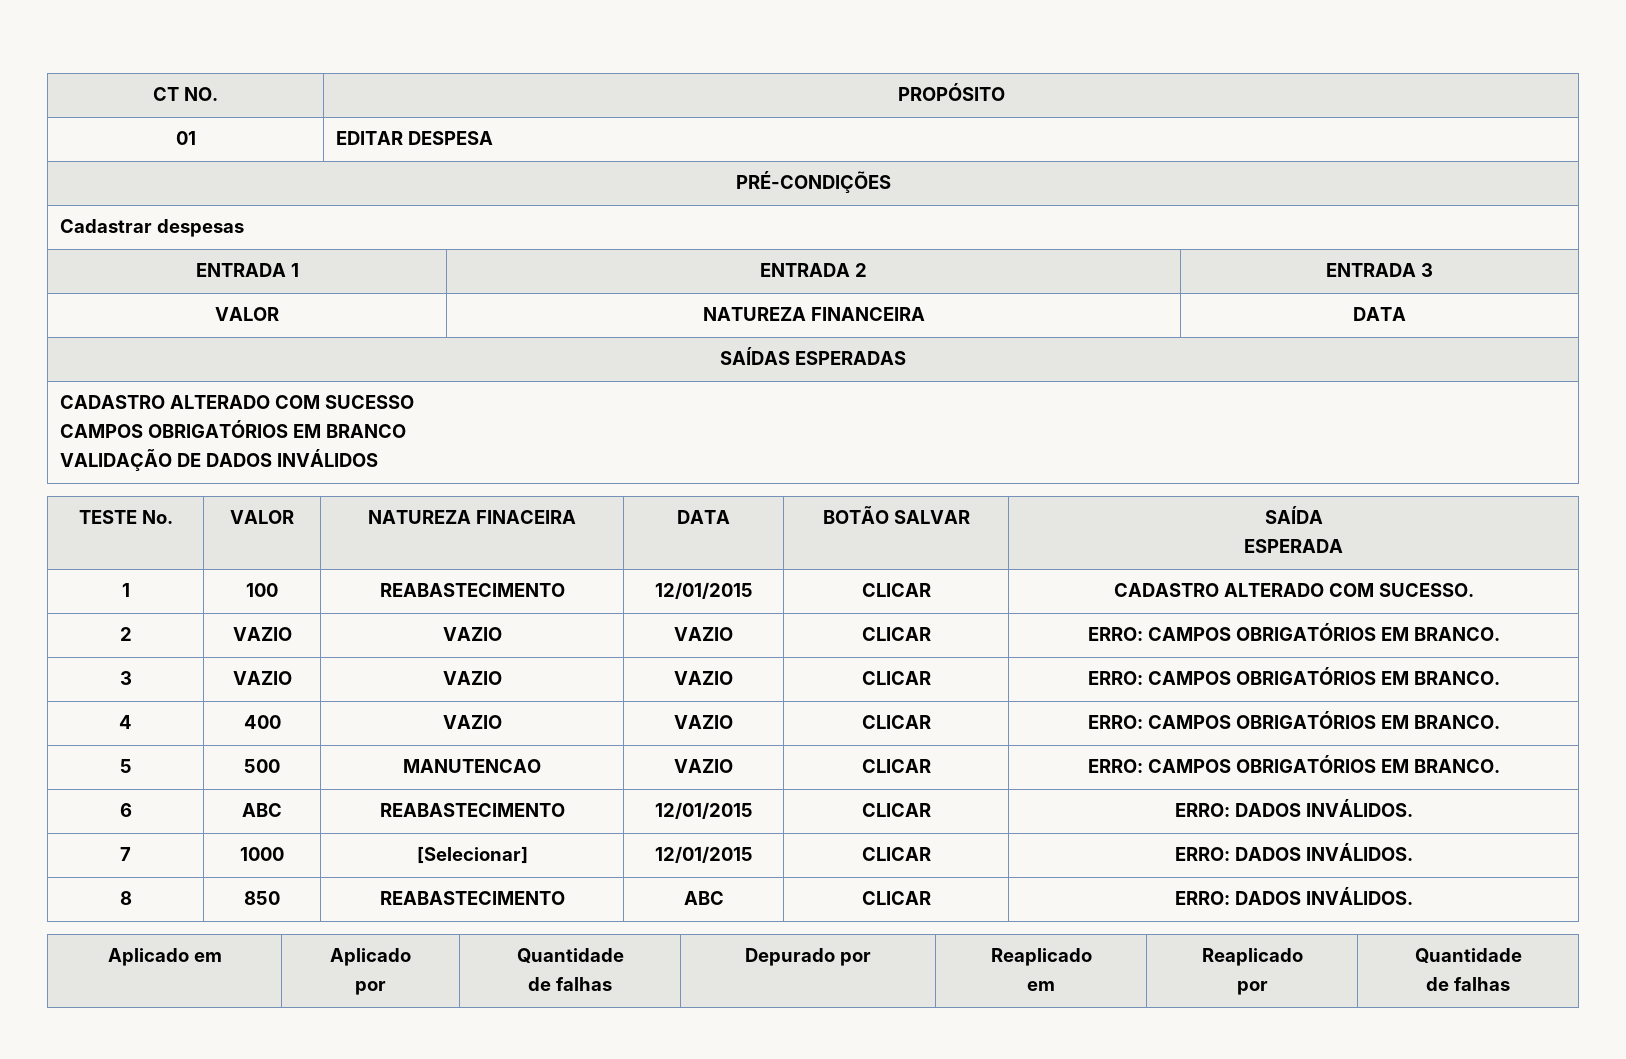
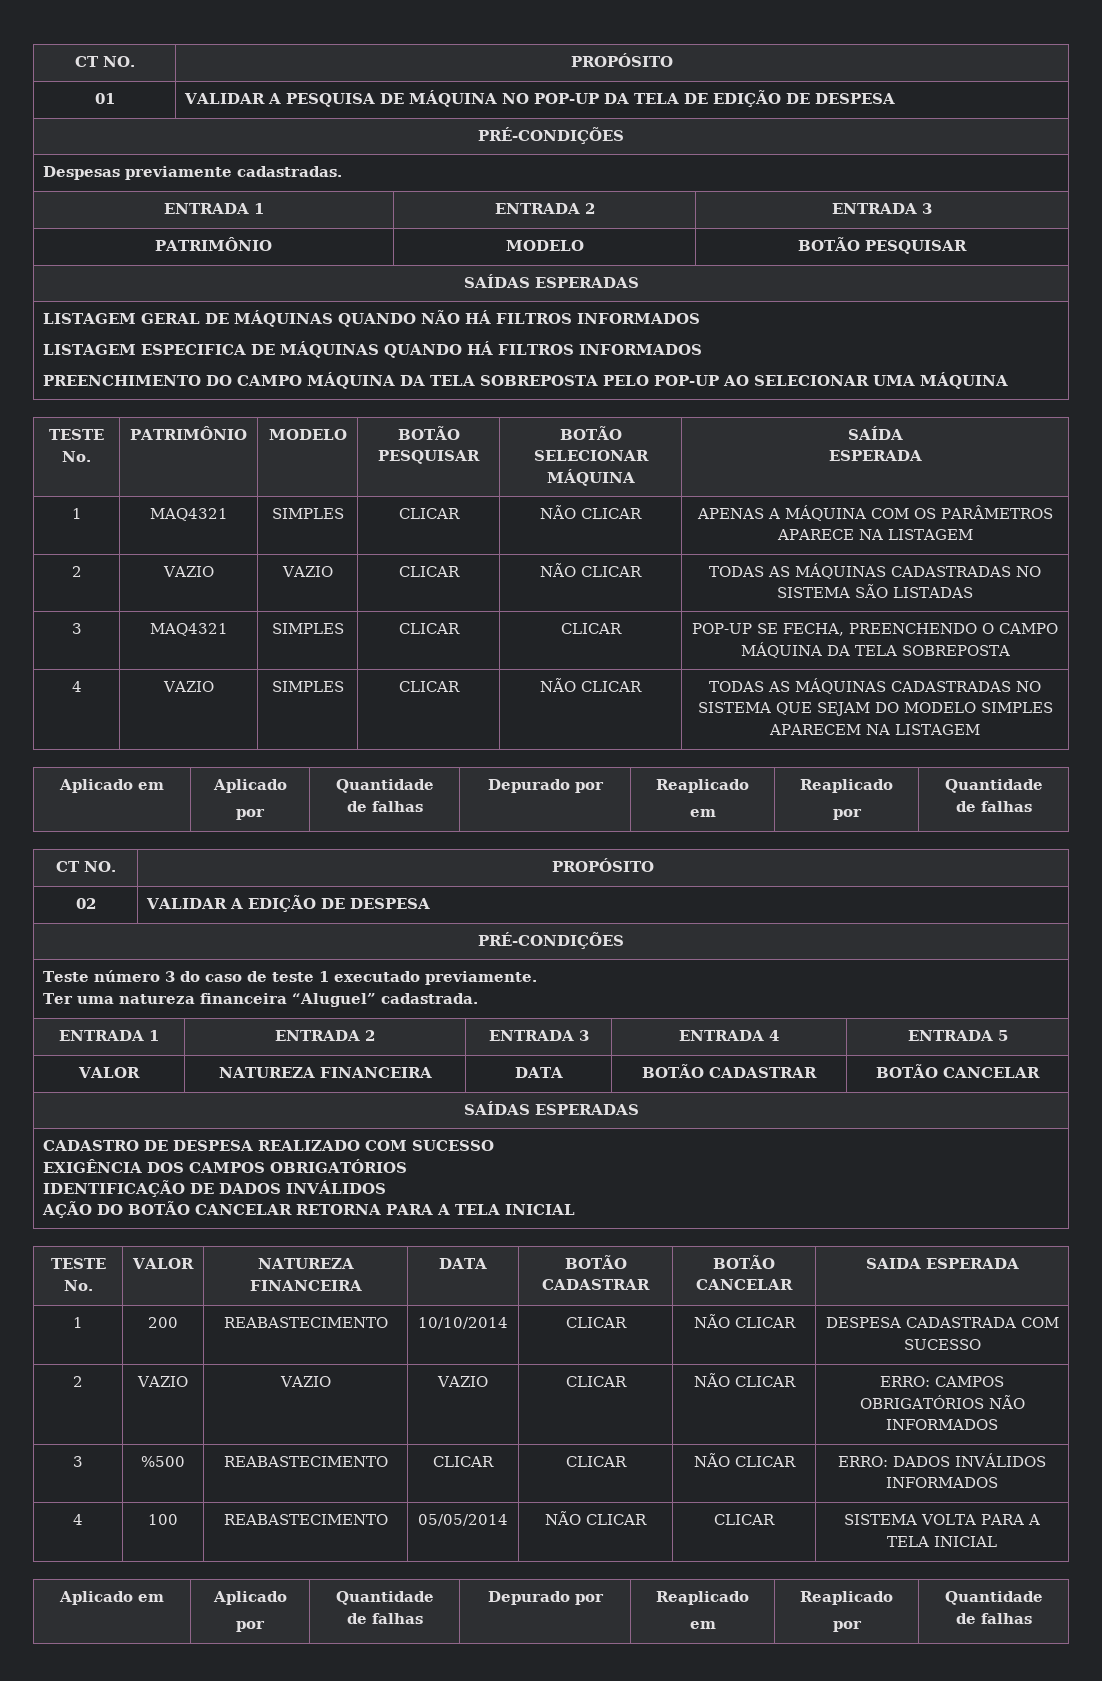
[336,131,494,145] [735,171,891,193] [60,219,245,237] EDITAR DESPESA // PRÉ-CONDIÇÕES // Cadastrar despesas -> [184,90,896,107] [478,127,624,144] [43,166,343,180] VALIDAR A PESQUISA DE MÁQUINA NO POP-UP DA TELA DE EDIÇÃO DE DESPESA // PRÉ-CONDIÇÕES // Despesas previamente cadastradas.
[215,307,279,321] [702,307,925,321] [1353,307,1406,321] [720,347,906,365] [60,395,415,409] [60,420,407,438] [60,449,379,471] [78,510,173,524] [230,510,294,524] [368,510,576,524] [677,510,730,524] [822,506,970,524] [1264,506,1323,524] [1244,539,1343,553] [121,583,130,597] [246,583,278,597] [379,583,565,597] [654,582,753,599] [861,583,931,597] [1113,583,1474,597] [119,627,132,641] [232,627,292,641] [442,627,502,641] [674,627,733,641] [861,627,931,641] [1087,623,1500,641] [119,671,132,685] [232,671,292,685] [442,671,502,685] [674,671,733,685] [861,671,931,685] [1087,667,1500,685] [119,715,132,729] [243,715,281,729] [442,715,502,729] [674,715,733,729] [861,715,931,729] [1087,711,1500,729] [119,759,132,773] [244,759,280,773] [403,759,541,773] [674,759,733,773] [861,759,931,773] [1087,755,1500,773] [119,803,132,817] [242,803,282,817] [379,803,565,817] [654,802,753,819] [861,803,931,817] [1174,799,1413,817] [120,847,131,861] [240,847,284,861] [416,846,528,864] [654,846,753,863] [861,847,931,861] [1174,843,1413,861] [119,891,132,905] [244,891,280,905] [379,891,565,905] [683,891,724,905] [861,891,931,905] [1174,887,1413,905] VALOR | NATUREZA FINANCEIRA | DATA // SAÍDAS ESPERADAS // CADASTRO ALTERADO COM SUCESSO // CAMPOS OBRIGATÓRIOS EM BRANCO // VALIDAÇÃO DE DADOS INVÁLIDOS // TESTE No. | VALOR | NATUREZA FINACEIRA | DATA | BOTÃO SALVAR | SAÍDA // ESPERADA // 1 | 100 | REABASTECIMENTO | 12/01/2015 | CLICAR | CADASTRO ALTERADO COM SUCESSO. // 2 | VAZIO | VAZIO | VAZIO | CLICAR | ERRO: CAMPOS OBRIGATÓRIOS EM BRANCO. // 3 | VAZIO | VAZIO | VAZIO | CLICAR | ERRO: CAMPOS OBRIGATÓRIOS EM BRANCO. // 4 | 400 | VAZIO | VAZIO | CLICAR | ERRO: CAMPOS OBRIGATÓRIOS EM BRANCO. // 5 | 500 | MANUTENCAO | VAZIO | CLICAR | ERRO: CAMPOS OBRIGATÓRIOS EM BRANCO. // 6 | ABC | REABASTECIMENTO | 12/01/2015 | CLICAR | ERRO: DADOS INVÁLIDOS. // 7 | 1000 | [Selecionar] | 12/01/2015 | CLICAR | ERRO: DADOS INVÁLIDOS. // 8 | 850 | REABASTECIMENTO | ABC | CLICAR | ERRO: DADOS INVÁLIDOS. -> [155,237,273,251] [505,240,584,251] [798,237,967,254] [463,274,639,288] [43,310,701,327] [43,341,703,358] [43,372,1009,389] [49,429,104,440] [62,451,91,462] [130,426,248,440] [268,429,347,440] [397,426,460,440] [378,450,480,464] [559,426,622,440] [533,450,649,461] [546,469,635,486] [847,426,903,440] [828,450,922,461] [71,508,82,519] [149,508,228,521] [271,508,344,519] [398,508,460,519] [540,505,642,519] [696,505,1053,521] [776,529,973,540] [71,566,82,577] [162,566,214,577] [281,566,333,577] [398,566,460,577] [540,563,642,577] [709,563,1041,579] [777,584,973,598] [71,623,82,634] [149,623,228,636] [271,623,344,634] [398,623,460,634] [560,623,622,634] [692,623,1058,636] [740,642,1010,658] [71,681,82,692] [162,681,214,692] [271,681,344,692] [398,681,460,692] [540,678,642,692] [709,678,1041,694] [697,702,1053,716] [769,724,980,735] PATRIMÔNIO | MODELO | BOTÃO PESQUISAR // SAÍDAS ESPERADAS // LISTAGEM GERAL DE MÁQUINAS QUANDO NÃO HÁ FILTROS INFORMADOS // LISTAGEM ESPECIFICA DE MÁQUINAS QUANDO HÁ FILTROS INFORMADOS // PREENCHIMENTO DO CAMPO MÁQUINA DA TELA SOBREPOSTA PELO POP-UP AO SELECIONAR UMA MÁQUINA // TESTE No. | PATRIMÔNIO | MODELO | BOTÃO PESQUISAR | BOTÃO SELECIONAR MÁQUINA | SAÍDA // ESPERADA // 1 | MAQ4321 | SIMPLES | CLICAR | NÃO CLICAR | APENAS A MÁQUINA COM OS PARÂMETROS APARECE NA LISTAGEM // 2 | VAZIO | VAZIO | CLICAR | NÃO CLICAR | TODAS AS MÁQUINAS CADASTRADAS NO SISTEMA SÃO LISTADAS // 3 | MAQ4321 | SIMPLES | CLICAR | CLICAR | POP-UP SE FECHA, PREENCHENDO O CAMPO MÁQUINA DA TELA SOBREPOSTA // 4 | VAZIO | SIMPLES | CLICAR | NÃO CLICAR | TODAS AS MÁQUINAS CADASTRADAS NO SISTEMA QUE SEJAM DO MODELO SIMPLES APARECEM NA LISTAGEM
(1510, 984) none -> [55,861,116,872] [552,858,654,872] [75,898,96,909] [146,895,431,912] [478,932,624,949] [43,970,538,985] [43,993,479,1007] [59,1030,159,1041] [275,1030,375,1041] [488,1030,589,1041] [679,1030,779,1041] [907,1030,1008,1041] [78,1067,141,1078] [218,1067,432,1078] [514,1067,563,1078] [642,1064,817,1078] [876,1064,1040,1078] [463,1101,639,1115] [43,1140,495,1151] [43,1159,408,1173] [43,1180,387,1197] [42,1201,576,1218] [50,1258,106,1269] [63,1280,93,1291] [132,1258,195,1269] [257,1258,354,1269] [249,1280,362,1291] [439,1258,487,1269] [564,1255,627,1269] [542,1279,650,1290] [713,1255,775,1269] [696,1279,793,1290] [865,1258,1019,1269] [73,1317,83,1328] [148,1317,178,1328] [223,1317,388,1328] [418,1317,508,1329] [565,1317,627,1328] [693,1314,796,1328] [825,1317,1059,1328] [903,1339,981,1350] [73,1376,83,1387] [137,1376,189,1387] [279,1376,331,1387] [437,1376,489,1387] [565,1376,627,1387] [693,1373,796,1387] [880,1376,1004,1387] [859,1395,1025,1409] [886,1419,998,1430] [73,1456,83,1467] [141,1456,185,1467] [223,1456,388,1467] [433,1456,494,1467] [565,1456,627,1467] [693,1453,796,1467] [838,1453,1047,1467] [886,1477,998,1488] [73,1514,83,1525] [148,1514,178,1525] [223,1514,388,1525] [418,1514,508,1526] [545,1511,647,1525] [714,1514,775,1525] [844,1514,1040,1525] [887,1536,997,1547] [59,1591,164,1605] [212,1591,287,1605] [235,1621,265,1632] [335,1591,434,1605] [346,1613,423,1624] [487,1591,604,1605] [656,1591,749,1605] [689,1621,716,1629] [800,1591,893,1605] [832,1621,862,1632] [944,1591,1043,1605] [955,1613,1032,1624] // CT NO. | PROPÓSITO // 02 | VALIDAR A EDIÇÃO DE DESPESA // PRÉ-CONDIÇÕES // Teste número 3 do caso de teste 1 executado previamente. // Ter uma natureza financeira “Aluguel” cadastrada. // ENTRADA 1 | ENTRADA 2 | ENTRADA 3 | ENTRADA 4 | ENTRADA 5 // VALOR | NATUREZA FINANCEIRA | DATA | BOTÃO CADASTRAR | BOTÃO CANCELAR // SAÍDAS ESPERADAS // CADASTRO DE DESPESA REALIZADO COM SUCESSO // EXIGÊNCIA DOS CAMPOS OBRIGATÓRIOS // IDENTIFICAÇÃO DE DADOS INVÁLIDOS // AÇÃO DO BOTÃO CANCELAR RETORNA PARA A TELA INICIAL // TESTE No. | VALOR | NATUREZA FINANCEIRA | DATA | BOTÃO CADASTRAR | BOTÃO CANCELAR | SAIDA ESPERADA // 1 | 200 | REABASTECIMENTO | 10/10/2014 | CLICAR | NÃO CLICAR | DESPESA CADASTRADA COM SUCESSO // 2 | VAZIO | VAZIO | VAZIO | CLICAR | NÃO CLICAR | ERRO: CAMPOS OBRIGATÓRIOS NÃO INFORMADOS // 3 | %500 | REABASTECIMENTO | CLICAR | CLICAR | NÃO CLICAR | ERRO: DADOS INVÁLIDOS INFORMADOS // 4 | 100 | REABASTECIMENTO | 05/05/2014 | NÃO CLICAR | CLICAR | SISTEMA VOLTA PARA A TELA INICIAL // Aplicado em | Aplicado // por | Quantidade // de falhas | Depurado por | Reaplicado // em | Reaplicado // por | Quantidade // de falhas

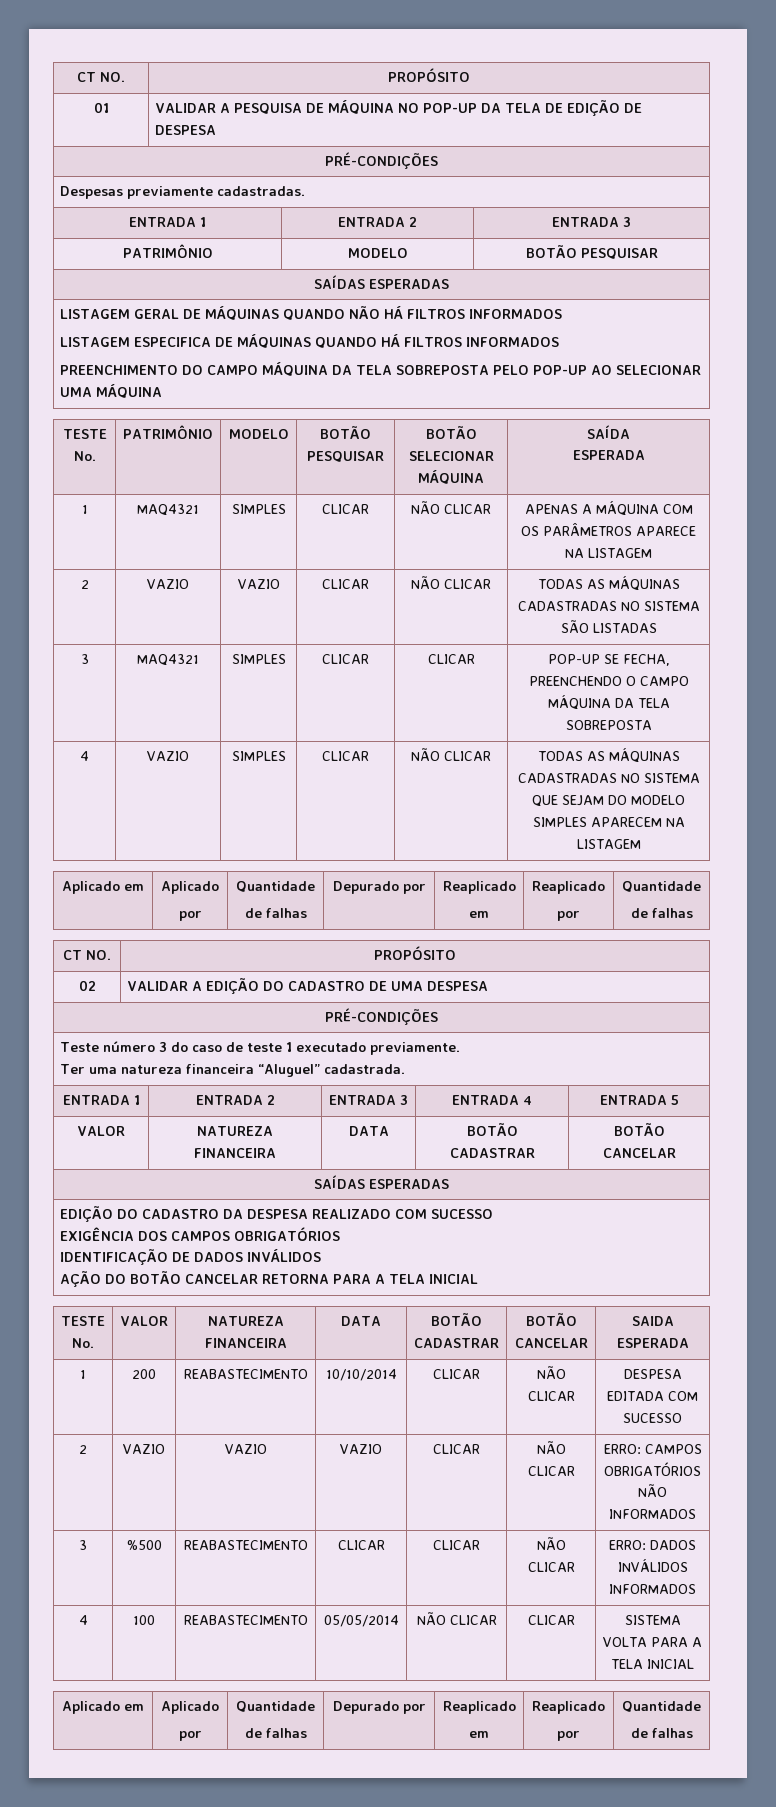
[321,898,346,909] DE -> [263,981,424,991] DO CADASTRO DE UMA
[43,1140,169,1151] CADASTRO DE -> [60,1206,244,1222] EDIÇÃO DO CADASTRO DA
[905,1317,1016,1328] CADASTRADA -> [607,1391,664,1401] EDITADA

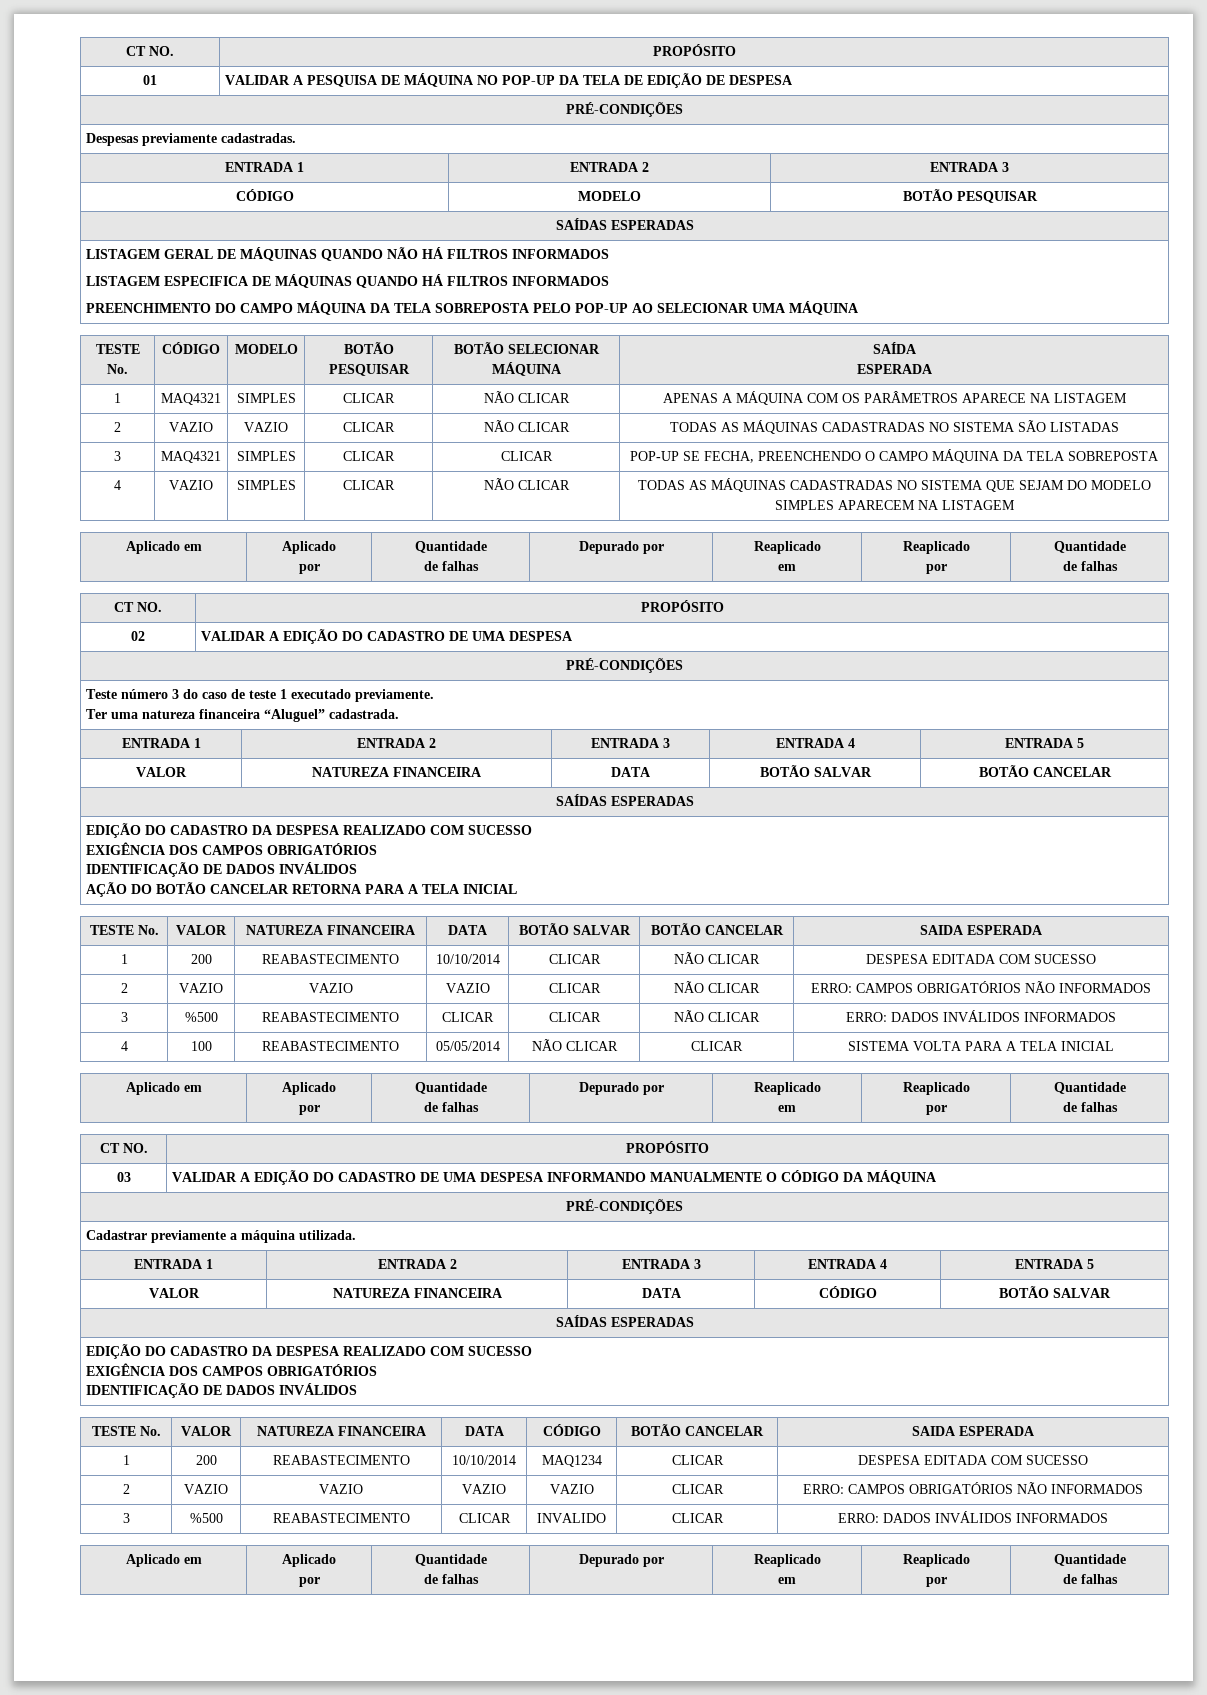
[122,244,213,258] PATRIMÔNIO -> [235,189,294,201] CÓDIGO
[123,425,213,439] PATRIMÔNIO -> [162,342,220,354] CÓDIGO
[449,1148,535,1158] CADASTRAR -> [813,767,872,777] SALVAR
[414,1338,499,1348] CADASTRAR -> [572,925,631,935] SALVAR
(693, 1733) none -> [99,1143,148,1153] [625,1141,709,1153] [116,1172,131,1182] [172,1170,938,1185] [566,1199,683,1214] [86,1230,357,1243] [134,1259,213,1269] [377,1259,457,1269] [621,1259,701,1269] [808,1259,887,1269] [1015,1259,1094,1269] [148,1288,200,1298] [332,1288,503,1298] [641,1288,682,1298] [818,1286,877,1298] [999,1286,1111,1298] [555,1315,694,1327] [86,1344,533,1359] [86,1363,378,1376] [86,1383,358,1398] [91,1426,161,1436] [181,1426,232,1436] [256,1426,427,1436] [464,1426,505,1436] [542,1424,601,1436] [631,1424,764,1436] [912,1426,1035,1436] [122,1455,130,1465] [195,1455,217,1465] [272,1455,410,1465] [452,1455,516,1465] [541,1455,602,1467] [671,1455,724,1465] [858,1455,1088,1465] [122,1484,130,1494] [184,1484,228,1494] [319,1484,363,1494] [462,1484,506,1494] [549,1484,594,1494] [671,1484,724,1494] [803,1482,1143,1494] [122,1513,130,1523] [189,1513,223,1523] [272,1513,410,1523] [458,1513,511,1523] [537,1513,606,1523] [671,1513,724,1523] [838,1511,1108,1523] [125,1554,202,1567] [282,1554,336,1567] [298,1577,320,1587] [414,1554,487,1566] [423,1574,479,1584] [578,1554,664,1567] [753,1554,821,1567] [778,1577,796,1584] [902,1554,970,1567] [925,1577,947,1587] [1053,1554,1126,1566] [1062,1574,1118,1584] // CT NO. | PROPÓSITO // 03 | VALIDAR A EDIÇÃO DO CADASTRO DE UMA DESPESA INFORMANDO MANUALMENTE O CÓDIGO DA MÁQUINA // PRÉ-CONDIÇÕES // Cadastrar previamente a máquina utilizada. // ENTRADA 1 | ENTRADA 2 | ENTRADA 3 | ENTRADA 4 | ENTRADA 5 // VALOR | NATUREZA FINANCEIRA | DATA | CÓDIGO | BOTÃO SALVAR // SAÍDAS ESPERADAS // EDIÇÃO DO CADASTRO DA DESPESA REALIZADO COM SUCESSO // EXIGÊNCIA DOS CAMPOS OBRIGATÓRIOS // IDENTIFICAÇÃO DE DADOS INVÁLIDOS // TESTE No. | VALOR | NATUREZA FINANCEIRA | DATA | CÓDIGO | BOTÃO CANCELAR | SAIDA ESPERADA // 1 | 200 | REABASTECIMENTO | 10/10/2014 | MAQ1234 | CLICAR | DESPESA EDITADA COM SUCESSO // 2 | VAZIO | VAZIO | VAZIO | VAZIO | CLICAR | ERRO: CAMPOS OBRIGATÓRIOS NÃO INFORMADOS // 3 | %500 | REABASTECIMENTO | CLICAR | INVALIDO | CLICAR | ERRO: DADOS INVÁLIDOS INFORMADOS // Aplicado em | Aplicado // por | Quantidade // de falhas | Depurado por | Reaplicado // em | Reaplicado // por | Quantidade // de falhas

